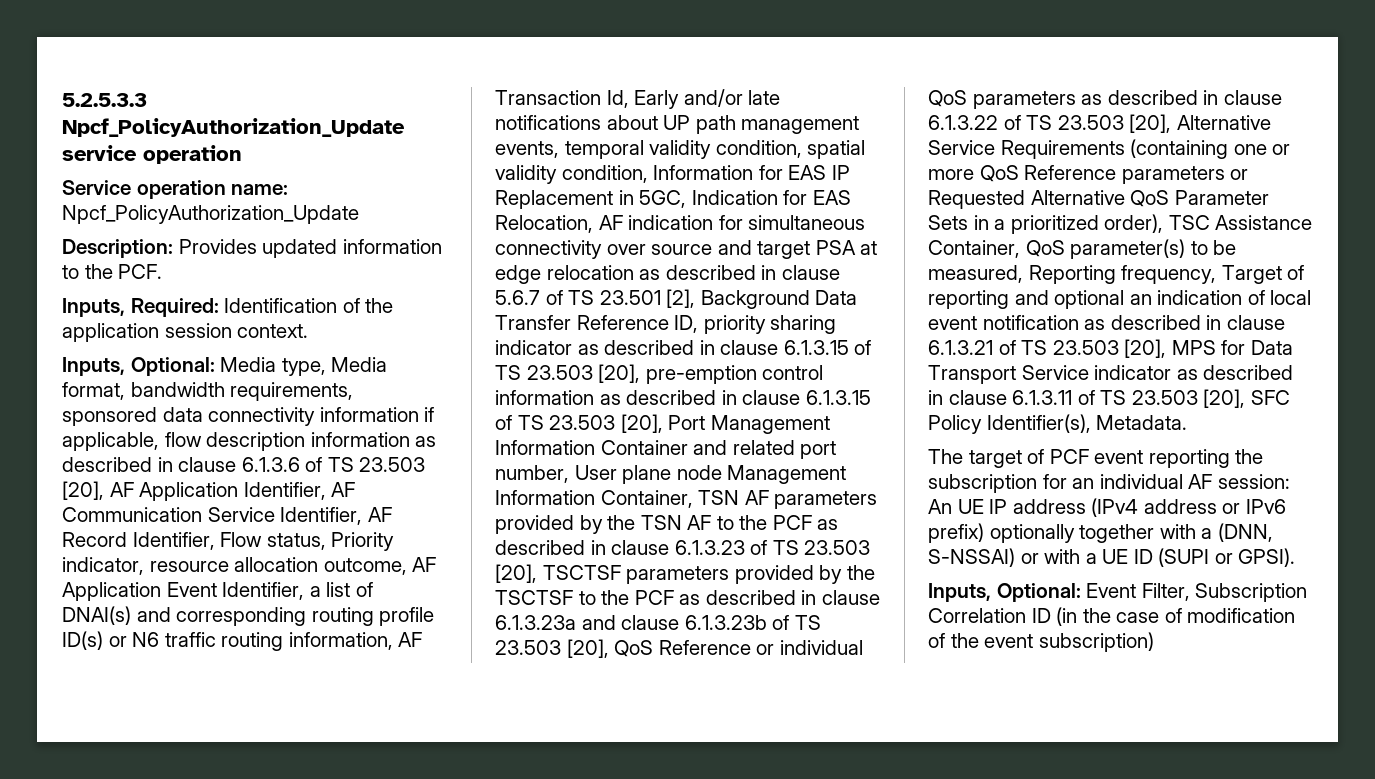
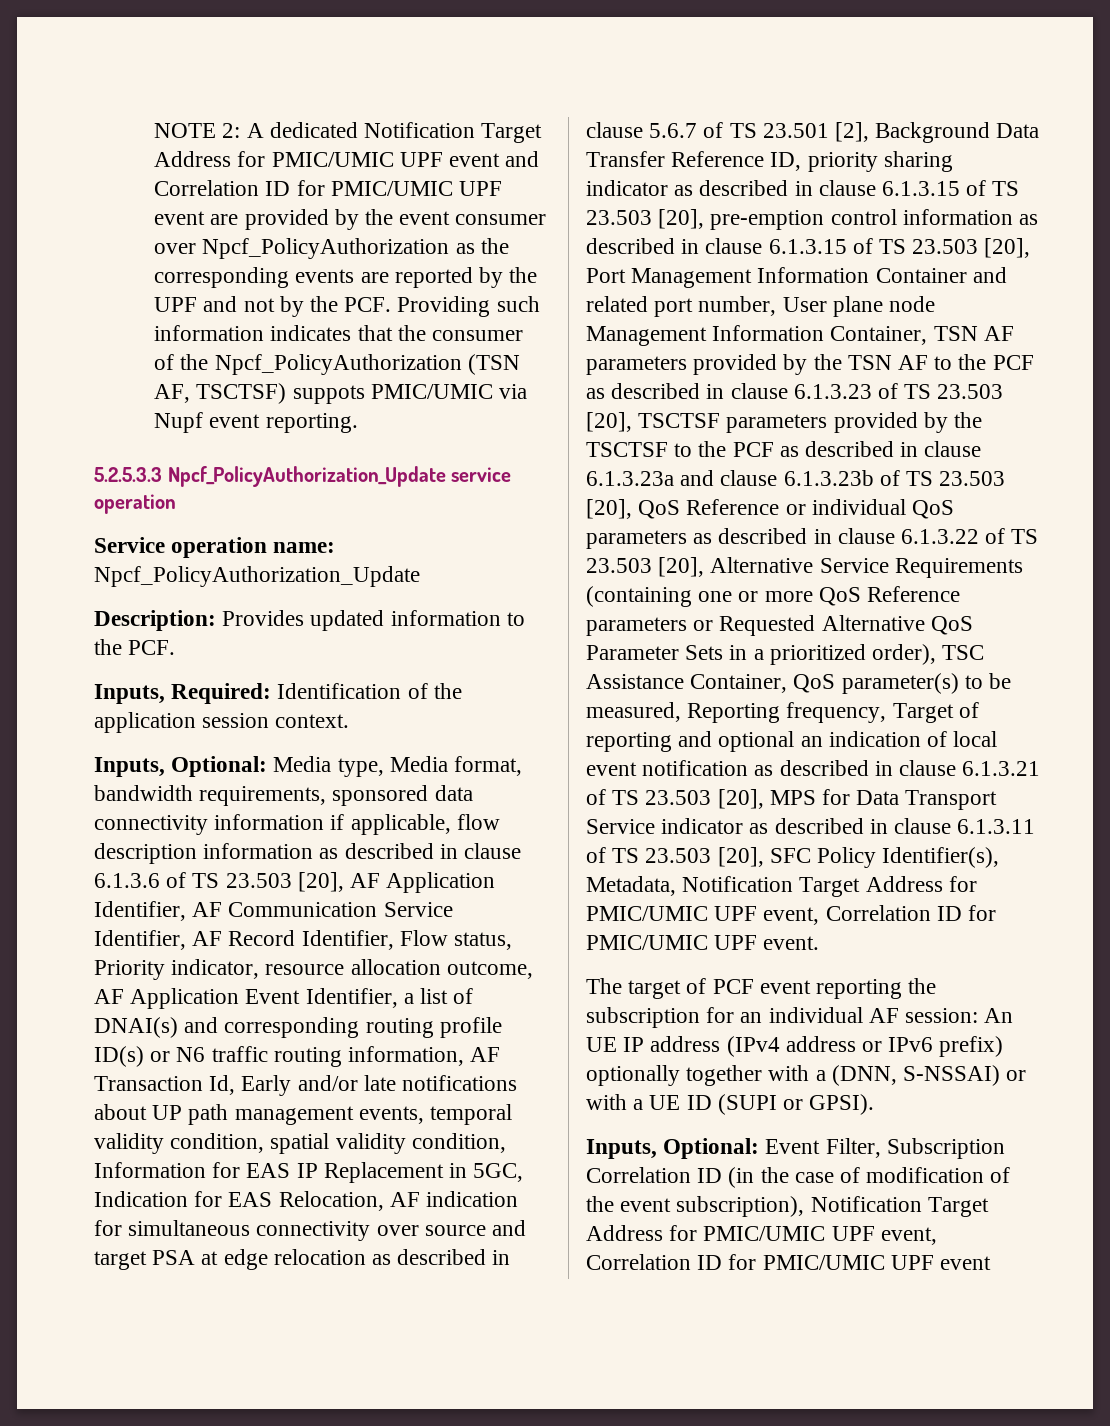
(62, 100) none -> [154,122,543,143] [154,151,540,167] [154,180,503,196] [154,209,547,230] [154,238,509,259] [154,267,538,288] [154,296,540,317] [154,325,524,341] [154,354,520,375] [154,383,528,404] [154,412,358,433] NOTE 2: A dedicated Notification Target Address for PMIC/UMIC UPF event and Correlation ID for PMIC/UMIC UPF event are provided by the event consumer over Npcf_PolicyAuthorization as the corresponding events are reported by the UPF and not by the PCF. Providing such information indicates that the consumer of the Npcf_PolicyAuthorization (TSN AF, TSCTSF) suppots PMIC/UMIC via Nupf event reporting. //
[1096,415,1188,430] Metadata. -> [586,876,977,897] [586,905,997,925] [586,935,820,950] Metadata, Notification Target Address for PMIC/UMIC UPF event, Correlation ID for PMIC/UMIC UPF event.
[1038,632,1154,652] subscription) -> [676,1196,989,1217] [586,1225,937,1245] [586,1254,992,1270] subscription), Notification Target Address for PMIC/UMIC UPF event, Correlation ID for PMIC/UMIC UPF event

